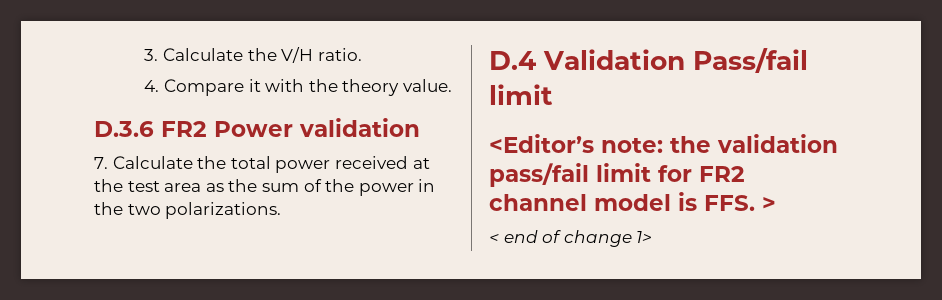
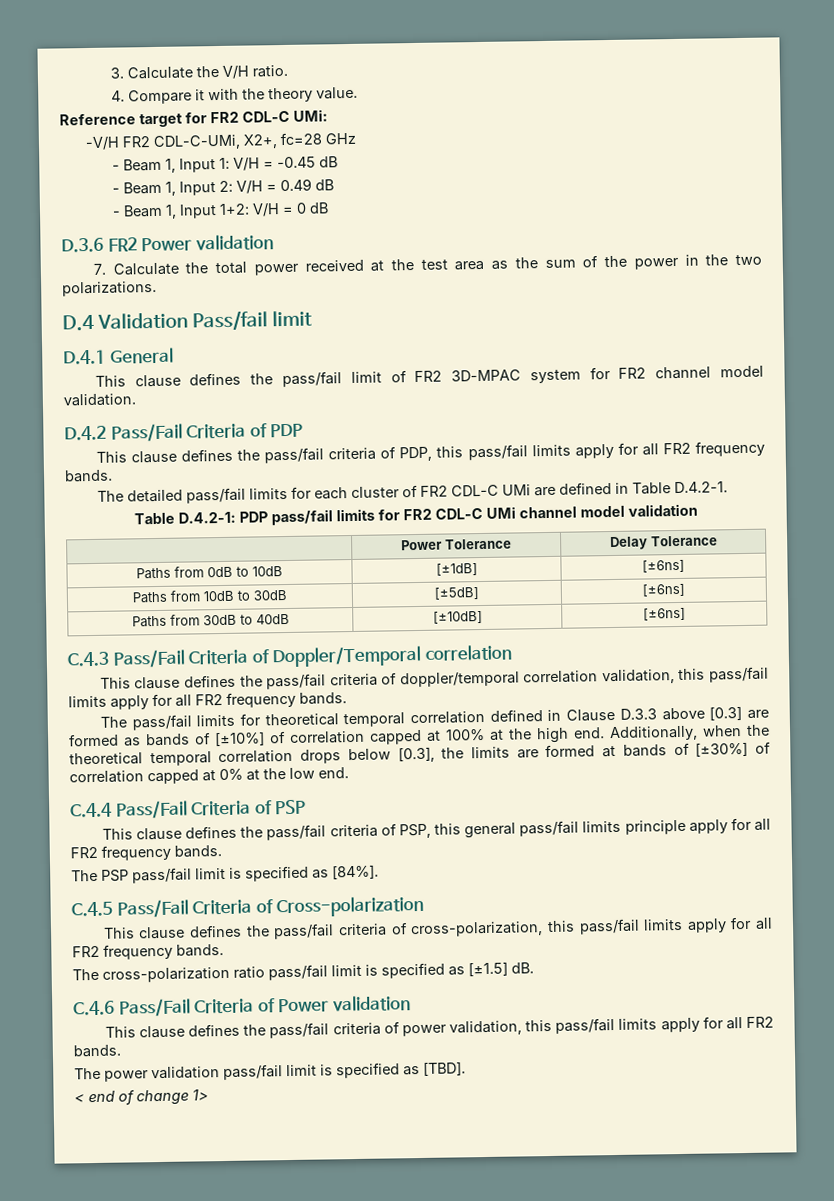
(453, 85) none -> [59,109,328,128] [85,132,357,151] [112,156,339,173] [112,178,335,196] [112,202,330,219] // Reference target for FR2 CDL-C UMi: // -V/H FR2 CDL-C-UMi, X2+, fc=28 GHz // - Beam 1, Input 1: V/H = -0.45 dB // - Beam 1, Input 2: V/H = 0.49 dB // - Beam 1, Input 1+2: V/H = 0 dB
[489,134,838,153] [489,163,745,187] [489,192,776,211] <Editor’s note: the validation pass/fail limit for FR2 channel model is FFS. > -> [63,347,174,365] [94,365,764,388] [63,393,136,407] [64,423,304,442] [95,440,765,464] [64,469,113,483] [96,481,728,504] [133,503,698,526] [401,538,512,551] [609,535,718,551] [136,566,283,580] [435,563,478,576] [642,559,685,573] [132,589,287,604] [434,587,479,600] [642,583,685,597] [131,613,290,628] [432,611,483,624] [643,607,686,621] [67,644,512,668] [99,666,769,690] [68,691,347,710] [99,706,769,731] [69,724,770,747] [69,741,771,767] [69,767,349,785] [70,799,307,819] [101,817,771,841] [70,844,222,861] [71,864,379,884] [71,895,425,918] [102,916,773,940] [72,943,224,960] [72,961,534,983] [73,995,411,1017] [104,1016,774,1039] [73,1044,121,1058] [74,1061,466,1082] D.4.1 General // This clause defines the pass/fail limit of FR2 3D-MPAC system for FR2 channel model validation. // D.4.2 Pass/Fail Criteria of PDP // This clause defines the pass/fail criteria of PDP, this pass/fail limits apply for all FR2 frequency bands. // The detailed pass/fail limits for each cluster of FR2 CDL-C UMi are defined in Table D.4.2-1. // Table D.4.2-1: PDP pass/fail limits for FR2 CDL-C UMi channel model validation // | Power Tolerance | Delay Tolerance // Paths from 0dB to 10dB | [±1dB] | [±6ns] // Paths from 10dB to 30dB | [±5dB] | [±6ns] // Paths from 30dB to 40dB | [±10dB] | [±6ns] // C.4.3 Pass/Fail Criteria of Doppler/Temporal correlation // This clause defines the pass/fail criteria of doppler/temporal correlation validation, this pass/fail limits apply for all FR2 frequency bands. // The pass/fail limits for theoretical temporal correlation defined in Clause D.3.3 above [0.3] are formed as bands of [±10%] of correlation capped at 100% at the high end. Additionally, when the theoretical temporal correlation drops below [0.3], the limits are formed at bands of [±30%] of correlation capped at 0% at the low end. // C.4.4 Pass/Fail Criteria of PSP // This clause defines the pass/fail criteria of PSP, this general pass/fail limits principle apply for all FR2 frequency bands. // The PSP pass/fail limit is specified as [84%]. // C.4.5 Pass/Fail Criteria of Cross-polarization // This clause defines the pass/fail criteria of cross-polarization, this pass/fail limits apply for all FR2 frequency bands. // The cross-polarization ratio pass/fail limit is specified as [±1.5] dB. // C.4.6 Pass/Fail Criteria of Power validation // This clause defines the pass/fail criteria of power validation, this pass/fail limits apply for all FR2 bands. // The power validation pass/fail limit is specified as [TBD].

